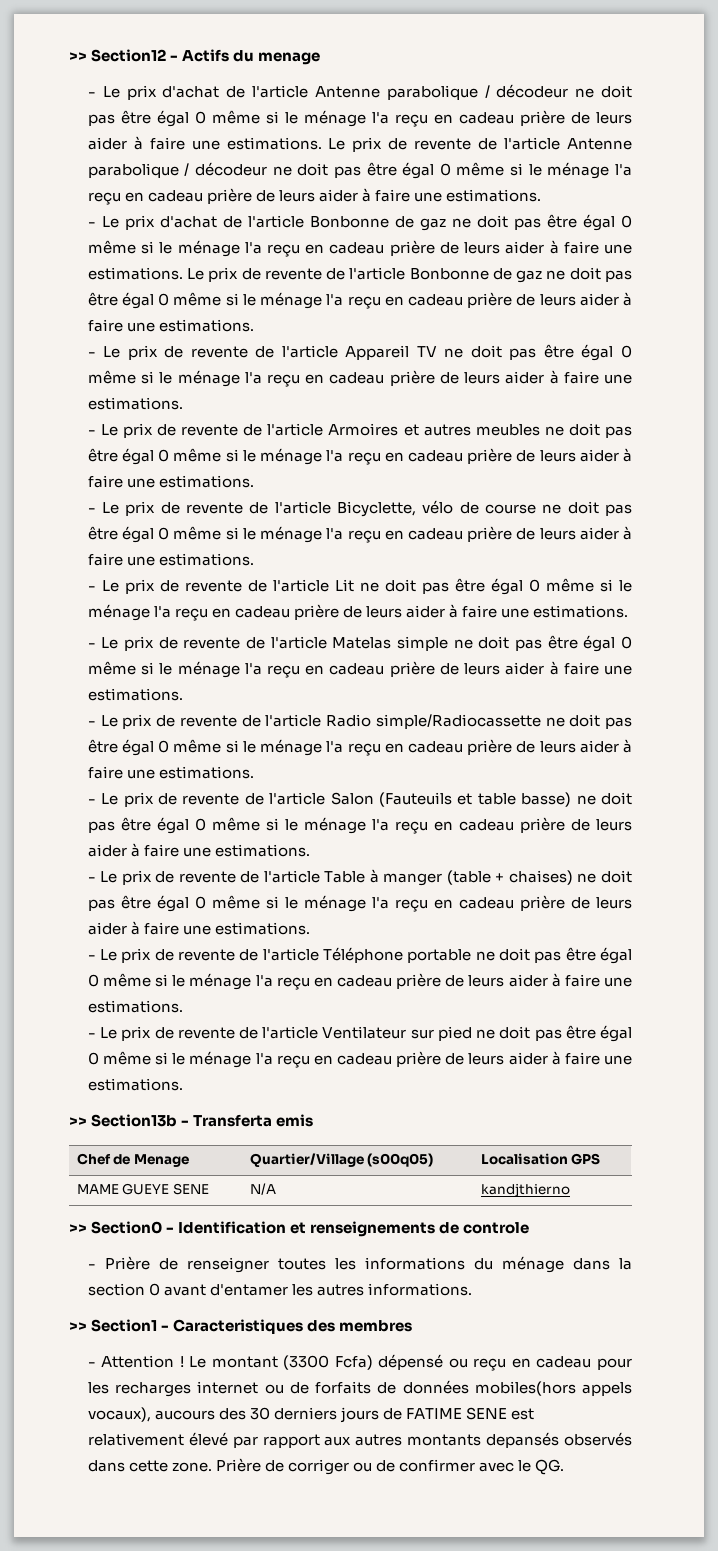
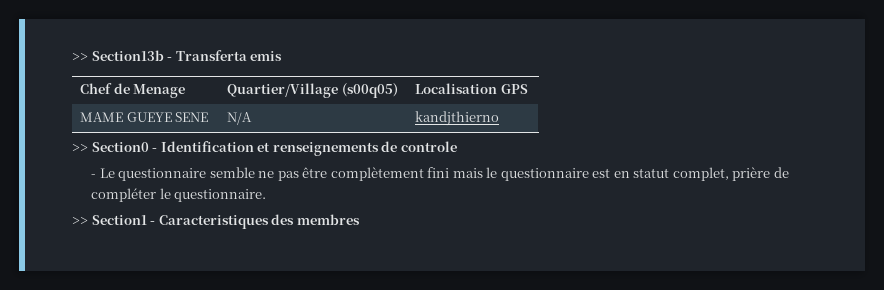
[69,49,321,65] [87,84,633,100] [87,110,632,127] [87,136,633,152] [87,162,632,179] [87,188,542,205] [87,214,632,231] [87,240,633,257] [87,267,632,283] [87,292,632,309] [87,319,254,332] [87,344,632,361] [87,370,633,387] [87,397,183,410] [87,423,633,438] [87,448,632,465] [87,475,254,488] [87,500,633,517] [87,526,632,543] [87,553,254,566] [87,578,633,595] [87,604,629,621] [87,635,633,652] [87,661,633,678] [87,688,183,701] [87,714,632,729] [87,739,632,756] [87,766,254,779] [87,792,632,807] [87,817,632,834] [87,843,311,857] [87,869,632,886] [87,895,632,912] [87,921,311,935] [87,947,633,964] [87,973,632,990] [87,1000,183,1013] [87,1025,633,1042] [87,1051,632,1068] [87,1078,183,1091] [69,1117,87,1126] >> Section12 - Actifs du menage // - Le prix d'achat de l'article Antenne parabolique / décodeur ne doit pas être égal 0 même si le ménage l'a reçu en cadeau prière de leurs aider à faire une estimations. Le prix de revente de l'article Antenne parabolique / décodeur ne doit pas être égal 0 même si le ménage l'a reçu en cadeau prière de leurs aider à faire une estimations. // - Le prix d'achat de l'article Bonbonne de gaz ne doit pas être égal 0 même si le ménage l'a reçu en cadeau prière de leurs aider à faire une estimations. Le prix de revente de l'article Bonbonne de gaz ne doit pas être égal 0 même si le ménage l'a reçu en cadeau prière de leurs aider à faire une estimations. // - Le prix de revente de l'article Appareil TV ne doit pas être égal 0 même si le ménage l'a reçu en cadeau prière de leurs aider à faire une estimations. // - Le prix de revente de l'article Armoires et autres meubles ne doit pas être égal 0 même si le ménage l'a reçu en cadeau prière de leurs aider à faire une estimations. // - Le prix de revente de l'article Bicyclette, vélo de course ne doit pas être égal 0 même si le ménage l'a reçu en cadeau prière de leurs aider à faire une estimations. // - Le prix de revente de l'article Lit ne doit pas être égal 0 même si le ménage l'a reçu en cadeau prière de leurs aider à faire une estimations. // - Le prix de revente de l'article Matelas simple ne doit pas être égal 0 même si le ménage l'a reçu en cadeau prière de leurs aider à faire une estimations. // - Le prix de revente de l'article Radio simple/Radiocassette ne doit pas être égal 0 même si le ménage l'a reçu en cadeau prière de leurs aider à faire une estimations. // - Le prix de revente de l'article Salon (Fauteuils et table basse) ne doit pas être égal 0 même si le ménage l'a reçu en cadeau prière de leurs aider à faire une estimations. // - Le prix de revente de l'article Table à manger (table + chaises) ne doit pas être égal 0 même si le ménage l'a reçu en cadeau prière de leurs aider à faire une estimations. // - Le prix de revente de l'article Téléphone portable ne doit pas être égal 0 même si le ménage l'a reçu en cadeau prière de leurs aider à faire une estimations. // - Le prix de revente de l'article Ventilateur sur pied ne doit pas être égal 0 même si le ménage l'a reçu en cadeau prière de leurs aider à faire une estimations. // >> -> [72,53,88,61] >>
[104,1256,633,1273] [87,1283,473,1296] Prière de renseigner toutes les informations du ménage dans la section 0 avant d'entamer les autres informations. -> [99,167,789,181] [91,188,267,202] Le questionnaire semble ne pas être complètement fini mais le questionnaire est en statut complet, prière de compléter le questionnaire.
[87,1354,632,1371] [87,1380,633,1397] [87,1407,535,1423] [87,1432,632,1448] [87,1458,565,1475] // - Attention ! Le montant (3300 Fcfa) dépensé ou reçu en cadeau pour les recharges internet ou de forfaits de données mobiles(hors appels vocaux), aucours des 30 derniers jours de FATIME SENE est relativement élevé par rapport aux autres montants depansés observés dans cette zone. Prière de corriger ou de confirmer avec le QG. -> (360, 219) none

